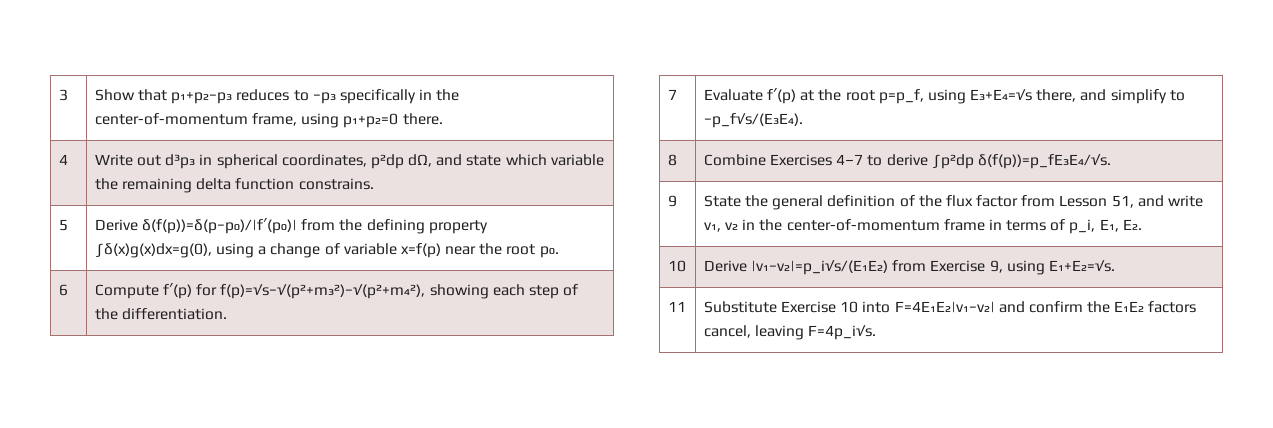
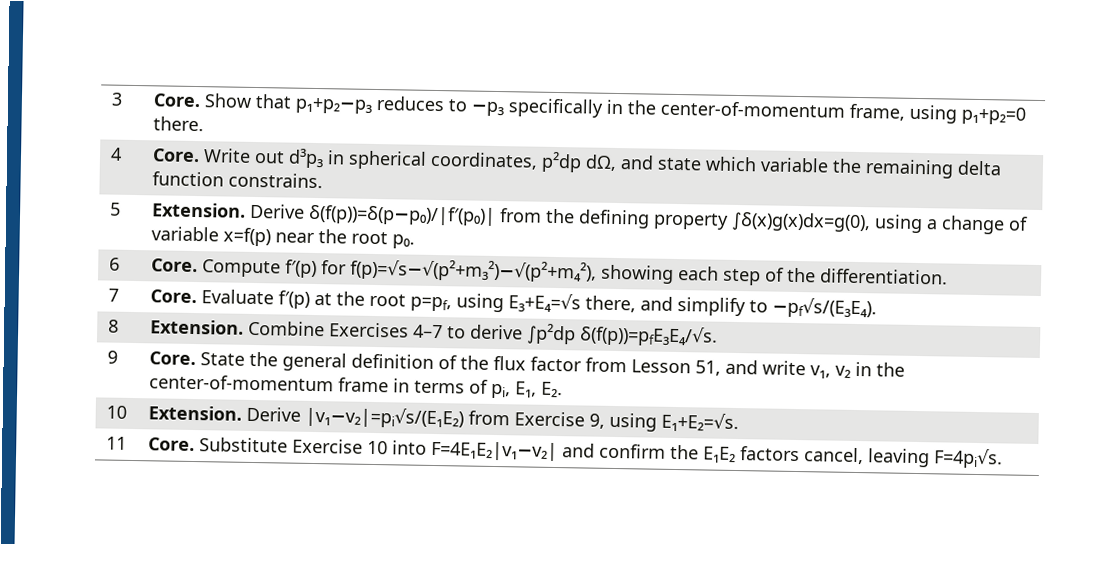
(68, 95) none -> [152,93,201,108] Core.
(68, 159) none -> [151,148,200,163] Core.
(68, 225) none -> [151,202,246,218] Extension.
(68, 290) none -> [150,258,198,273] Core.
(677, 94) none -> [149,289,197,304] Core.
[878,89,924,104] p=p_f, -> [409,296,452,312] p=pf,
[703,113,803,128] −p_f√s/(E₃E₄). -> [771,297,877,319] −pf√s/(E₃E₄).
(677, 160) none -> [149,319,244,335] Extension.
[977,154,1111,169] δ(f(p))=p_fE₃E₄/√s. -> [578,325,718,347] δ(f(p))=pfE₃E₄/√s.
(677, 201) none -> [148,351,196,366] Core.
[1069,219,1096,234] p_i, -> [490,383,511,399] pi,
[703,260,888,275] Derive |v₁−v₂|=p_i√s/(E₁E₂) -> [147,405,464,429] Extension. Derive |v₁−v₂|=pi√s/(E₁E₂)
(686, 306) none -> [147,437,195,452] Core.
[808,325,877,340] F=4p_i√s. -> [932,448,1003,469] F=4pi√s.

